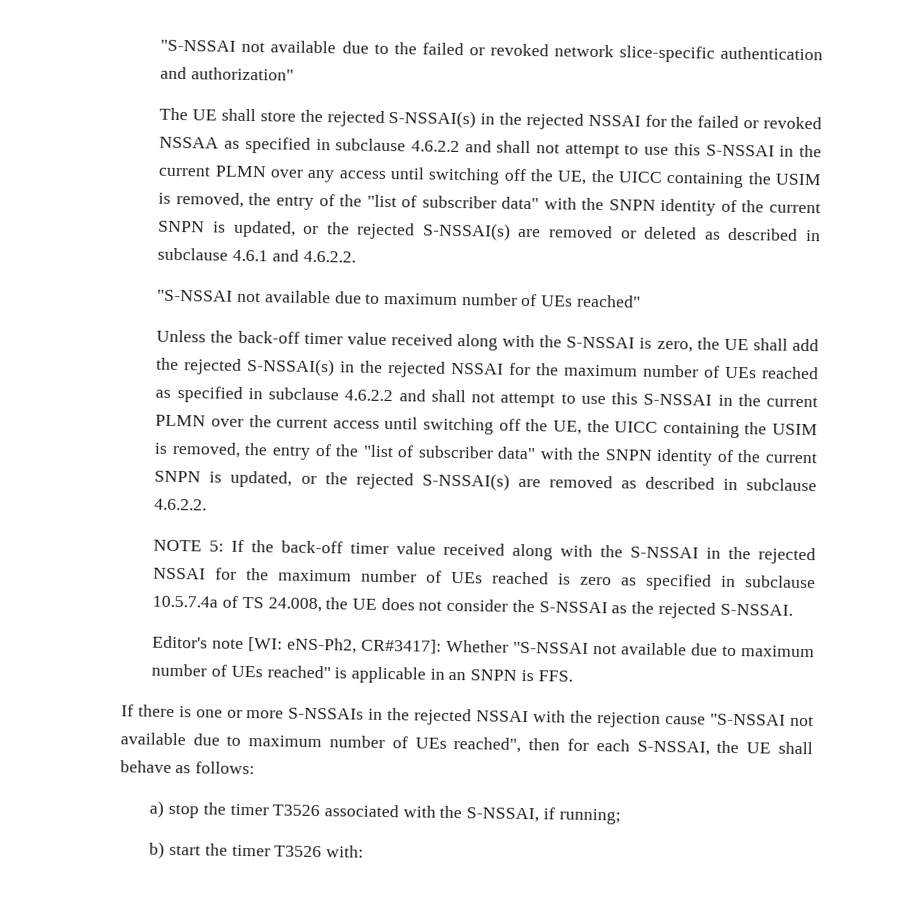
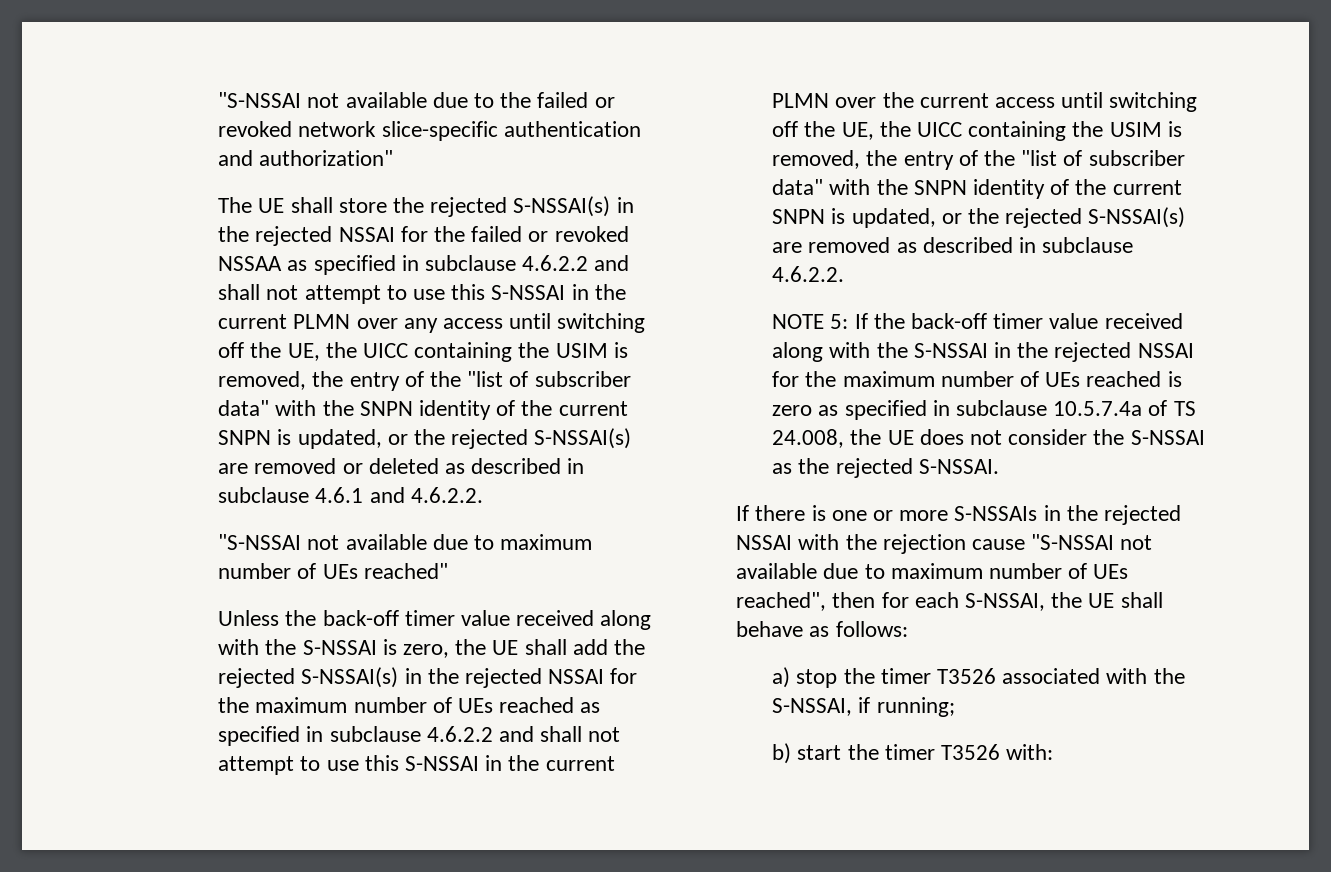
[152,635,815,658] [151,663,573,684] // Editor's note [WI: eNS-Ph2, CR#3417]: Whether "S-NSSAI not available due to maximum number of UEs reached" is applicable in an SNPN is FFS. -> (999, 466) none

